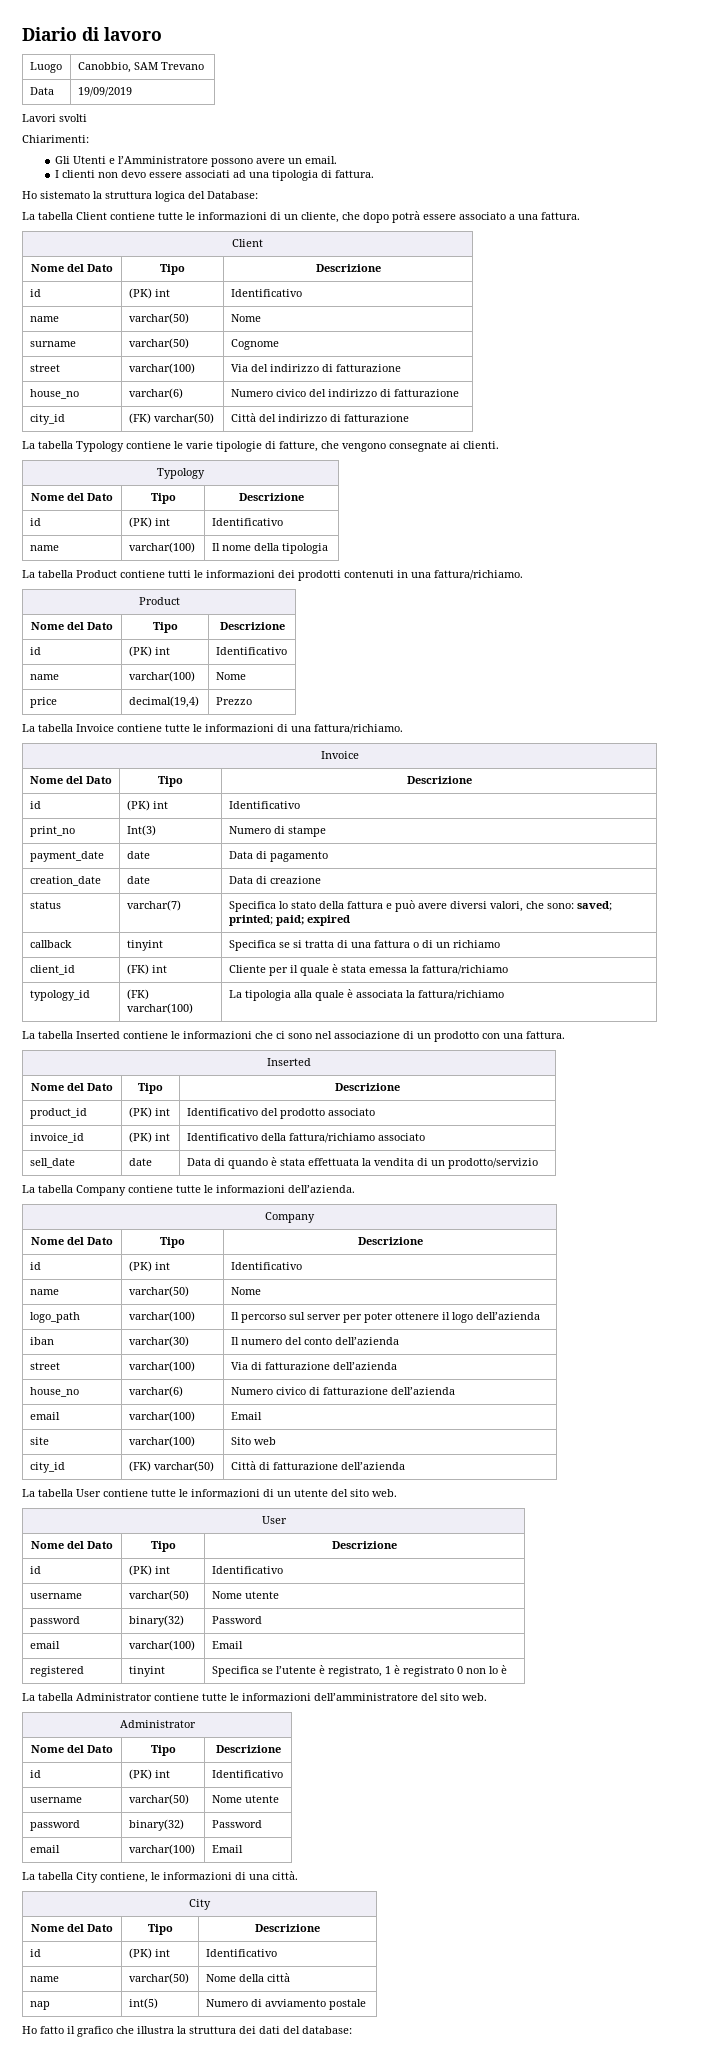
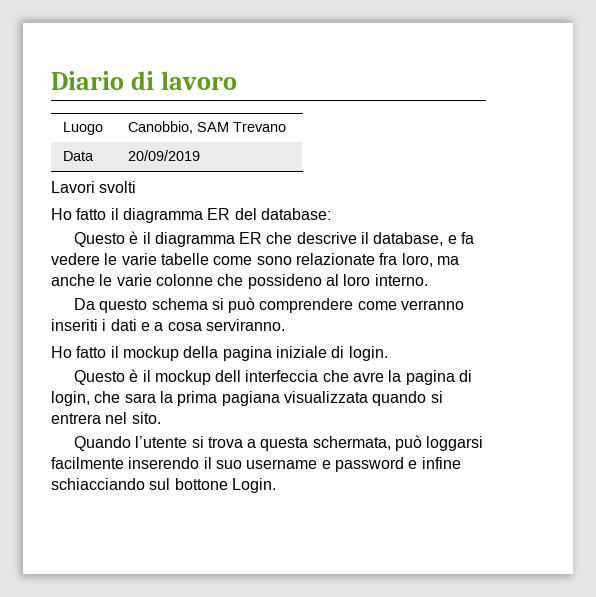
[77,87,132,97] 19/09/2019 -> [128,150,201,161] 20/09/2019
[22,135,89,143] [55,156,338,167] [55,170,375,181] [22,191,258,202] [22,211,580,223] [232,239,263,247] [31,264,113,272] [160,264,185,275] [315,264,381,272] [29,289,41,297] [128,288,170,299] [230,289,302,297] [29,316,59,322] [128,313,189,324] [230,314,261,322] [29,341,76,347] [128,338,189,349] [230,339,279,350] [29,364,60,372] [128,363,195,374] [230,364,401,372] [29,389,79,399] [128,388,183,399] [230,389,459,397] [29,414,65,425] [128,413,214,424] [230,413,409,422] [22,441,499,452] [157,468,205,479] [31,493,113,501] [150,493,176,504] [239,493,304,501] [29,518,41,526] [128,517,170,528] [211,518,283,526] [29,545,59,551] [128,542,195,553] [211,543,328,554] [22,570,523,581] [138,597,180,605] [31,622,113,630] [152,622,178,633] [219,622,285,630] [29,647,41,655] [128,646,170,657] [215,647,287,655] [29,674,59,680] [128,671,195,682] [215,672,246,680] [29,697,57,708] [128,696,199,708] [215,697,252,705] [22,724,403,734] [320,751,359,759] [30,776,112,784] [158,776,183,787] [406,776,472,784] [29,801,41,809] [126,800,168,811] [228,801,300,809] [29,826,75,837] [126,825,156,836] [228,826,326,837] [29,851,104,862] [126,851,150,859] [228,851,328,862] [29,876,101,886] [126,876,150,884] [228,876,321,884] [29,901,61,909] [126,900,181,911] [228,900,612,912] [228,915,350,926] [29,940,72,948] [126,940,163,951] [228,940,500,951] [29,965,75,975] [126,964,167,975] [228,964,508,976] [29,990,90,1001] [126,989,149,1000] [126,1003,193,1014] [228,989,504,1001] [22,1031,565,1042] [267,1058,311,1066] [31,1083,113,1091] [138,1083,163,1094] [334,1083,400,1091] [29,1108,87,1119] [128,1107,170,1118] [186,1108,375,1119] [29,1133,84,1143] [128,1132,170,1143] [186,1133,425,1143] [29,1158,75,1168] [128,1158,152,1166] [186,1157,538,1169] [22,1185,355,1196] [265,1212,315,1223] [31,1237,113,1245] [160,1237,185,1248] [357,1237,423,1245] [29,1262,41,1270] [128,1261,170,1272] [230,1262,302,1270] [29,1289,59,1295] [128,1286,189,1297] [230,1287,261,1295] [29,1312,80,1323] [128,1311,195,1322] [230,1312,540,1323] [29,1337,54,1345] [128,1336,189,1347] [230,1337,399,1345] [29,1362,60,1370] [128,1361,195,1372] [230,1362,397,1370] [29,1387,79,1397] [128,1386,183,1397] [230,1387,455,1395] [29,1412,60,1420] [128,1411,195,1422] [230,1412,262,1420] [29,1437,49,1445] [128,1436,195,1447] [230,1437,276,1445] [29,1462,65,1473] [128,1461,214,1472] [230,1461,405,1470] [22,1489,397,1497] [261,1516,287,1524] [31,1541,113,1549] [150,1541,176,1552] [331,1541,397,1549] [29,1566,41,1574] [128,1565,170,1576] [211,1566,283,1574] [29,1593,82,1599] [128,1590,189,1601] [211,1591,279,1599] [29,1616,80,1627] [128,1615,184,1627] [211,1616,262,1624] [29,1641,60,1649] [128,1640,195,1651] [211,1641,243,1649] [29,1666,84,1677] [128,1666,165,1677] [211,1665,507,1677] [22,1693,487,1701] [119,1720,196,1728] [31,1745,113,1753] [150,1745,176,1756] [215,1745,281,1753] [29,1770,41,1778] [128,1769,170,1780] [211,1770,283,1778] [29,1797,82,1803] [128,1794,189,1805] [211,1795,279,1803] [29,1820,80,1831] [128,1819,184,1831] [211,1820,262,1828] [29,1845,60,1853] [128,1844,195,1855] [211,1845,243,1853] [22,1871,298,1883] [189,1899,211,1910] [31,1924,113,1932] [147,1924,173,1935] [255,1924,320,1932] [29,1949,41,1957] [128,1948,170,1959] [205,1949,277,1957] [29,1976,59,1982] [128,1973,189,1984] [205,1973,290,1982] [29,2001,50,2010] [128,1998,158,2009] [205,1999,366,2010] [22,2026,352,2037] Chiarimenti: // Gli Utenti e l’Amministratore possono avere un email. // I clienti non devo essere associati ad una tipologia di fattura. // Ho sistemato la struttura logica del Database: // La tabella Client contiene tutte le informazioni di un cliente, che dopo potrà essere associato a una fattura. // Client // Nome del Dato | Tipo | Descrizione // id | (PK) int | Identificativo // name | varchar(50) | Nome // surname | varchar(50) | Cognome // street | varchar(100) | Via del indirizzo di fatturazione // house_no | varchar(6) | Numero civico del indirizzo di fatturazione // city_id | (FK) varchar(50) | Città del indirizzo di fatturazione // La tabella Typology contiene le varie tipologie di fatture, che vengono consegnate ai clienti. // Typology // Nome del Dato | Tipo | Descrizione // id | (PK) int | Identificativo // name | varchar(100) | Il nome della tipologia // La tabella Product contiene tutti le informazioni dei prodotti contenuti in una fattura/richiamo. // Product // Nome del Dato | Tipo | Descrizione // id | (PK) int | Identificativo // name | varchar(100) | Nome // price | decimal(19,4) | Prezzo // La tabella Invoice contiene tutte le informazioni di una fattura/richiamo. // Invoice // Nome del Dato | Tipo | Descrizione // id | (PK) int | Identificativo // print_no | Int(3) | Numero di stampe // payment_date | date | Data di pagamento // creation_date | date | Data di creazione // status | varchar(7) | Specifica lo stato della fattura e può avere diversi valori, che sono: saved; printed; paid; expired // callback | tinyint | Specifica se si tratta di una fattura o di un richiamo // client_id | (FK) int | Cliente per il quale è stata emessa la fattura/richiamo // typology_id | (FK) varchar(100) | La tipologia alla quale è associata la fattura/richiamo // La tabella Inserted contiene le informazioni che ci sono nel associazione di un prodotto con una fattura. // Inserted // Nome del Dato | Tipo | Descrizione // product_id | (PK) int | Identificativo del prodotto associato // invoice_id | (PK) int | Identificativo della fattura/richiamo associato // sell_date | date | Data di quando è stata effettuata la vendita di un prodotto/servizio // La tabella Company contiene tutte le informazioni dell’azienda. // Company // Nome del Dato | Tipo | Descrizione // id | (PK) int | Identificativo // name | varchar(50) | Nome // logo_path | varchar(100) | Il percorso sul server per poter ottenere il logo dell’azienda // iban | varchar(30) | Il numero del conto dell’azienda // street | varchar(100) | Via di fatturazione dell’azienda // house_no | varchar(6) | Numero civico di fatturazione dell’azienda // email | varchar(100) | Email // site | varchar(100) | Sito web // city_id | (FK) varchar(50) | Città di fatturazione dell’azienda // La tabella User contiene tutte le informazioni di un utente del sito web. // User // Nome del Dato | Tipo | Descrizione // id | (PK) int | Identificativo // username | varchar(50) | Nome utente // password | binary(32) | Password // email | varchar(100) | Email // registered | tinyint | Specifica se l’utente è registrato, 1 è registrato 0 non lo è // La tabella Administrator contiene tutte le informazioni dell’amministratore del sito web. // Administrator // Nome del Dato | Tipo | Descrizione // id | (PK) int | Identificativo // username | varchar(50) | Nome utente // password | binary(32) | Password // email | varchar(100) | Email // La tabella City contiene, le informazioni di una città. // City // Nome del Dato | Tipo | Descrizione // id | (PK) int | Identificativo // name | varchar(50) | Nome della città // nap | int(5) | Numero di avviamento postale // Ho fatto il grafico che illustra la struttura dei dati del database: -> [51,208,331,223] [73,231,475,247] [51,253,459,267] [51,274,428,289] [73,297,465,313] [51,319,285,331] [51,346,388,361] [73,369,473,385] [51,391,443,406] [51,412,161,424] [73,435,484,451] [51,457,461,472] [51,478,276,493] Ho fatto il diagramma ER del database: // Questo è il diagramma ER che descrive il database, e fa vedere le varie tabelle come sono relazionate fra loro, ma anche le varie colonne che possideno al loro interno. // Da questo schema si può comprendere come verranno inseriti i dati e a cosa serviranno. // Ho fatto il mockup della pagina iniziale di login. // Questo è il mockup dell interfeccia che avre la pagina di login, che sara la prima pagiana visualizzata quando si entrera nel sito. // Quando l’utente si trova a questa schermata, può loggarsi facilmente inserendo il suo username e password e infine schiacciando sul bottone Login.

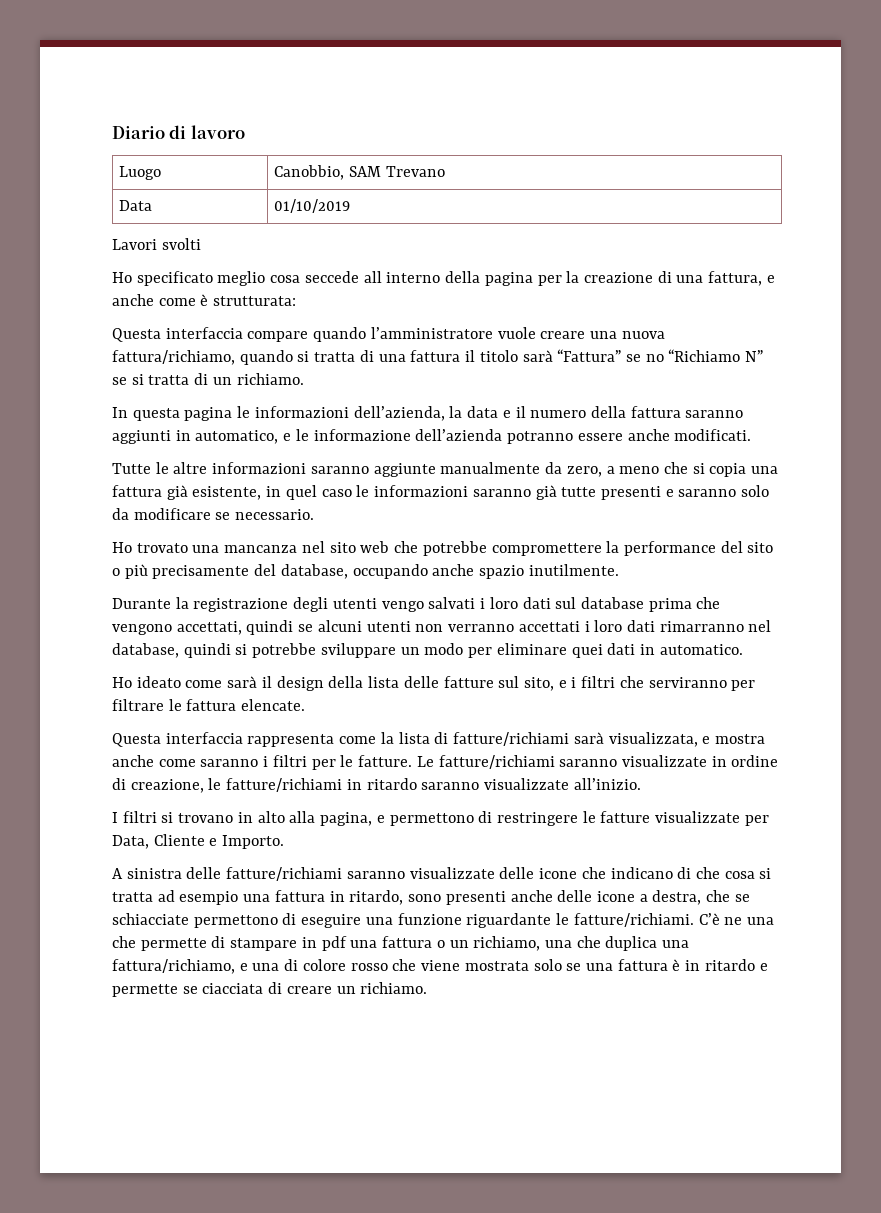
[128,150,201,161] 20/09/2019 -> [274,199,351,213] 01/10/2019
[76,208,331,223] [73,231,475,247] [51,253,459,267] [51,274,428,289] [73,297,465,313] [51,319,285,331] [51,346,388,361] [73,369,473,385] [51,391,443,406] [51,412,161,424] [73,435,484,451] [51,457,461,472] [51,478,276,493] fatto il diagramma ER del database: // Questo è il diagramma ER che descrive il database, e fa vedere le varie tabelle come sono relazionate fra loro, ma anche le varie colonne che possideno al loro interno. // Da questo schema si può comprendere come verranno inseriti i dati e a cosa serviranno. // Ho fatto il mockup della pagina iniziale di login. // Questo è il mockup dell interfeccia che avre la pagina di login, che sara la prima pagiana visualizzata quando si entrera nel sito. // Quando l’utente si trova a questa schermata, può loggarsi facilmente inserendo il suo username e password e infine schiacciando sul bottone Login. -> [136,271,775,286] [112,294,297,306] [112,327,665,342] [112,349,764,365] [112,373,304,385] [112,406,744,421] [112,429,752,444] [112,462,779,477] [112,485,770,500] [112,508,315,520] [112,541,774,556] [112,564,619,579] [112,597,721,612] [112,620,772,635] [112,643,743,658] [112,676,756,691] [112,699,306,711] [112,732,765,747] [112,755,779,770] [112,778,641,793] [112,811,769,826] [112,834,285,849] [112,867,772,881] [112,890,750,905] [112,913,774,928] [112,936,690,951] [112,959,768,974] [112,982,428,997] specificato meglio cosa seccede all interno della pagina per la creazione di una fattura, e anche come è strutturata: // Questa interfaccia compare quando l’amministratore vuole creare una nuova fattura/richiamo, quando si tratta di una fattura il titolo sarà “Fattura” se no “Richiamo N” se si tratta di un richiamo. // In questa pagina le informazioni dell’azienda, la data e il numero della fattura saranno aggiunti in automatico, e le informazione dell’azienda potranno essere anche modificati. // Tutte le altre informazioni saranno aggiunte manualmente da zero, a meno che si copia una fattura già esistente, in quel caso le informazioni saranno già tutte presenti e saranno solo da modificare se necessario. // Ho trovato una mancanza nel sito web che potrebbe compromettere la performance del sito o più precisamente del database, occupando anche spazio inutilmente. // Durante la registrazione degli utenti vengo salvati i loro dati sul database prima che vengono accettati, quindi se alcuni utenti non verranno accettati i loro dati rimarranno nel database, quindi si potrebbe sviluppare un modo per eliminare quei dati in automatico. // Ho ideato come sarà il design della lista delle fatture sul sito, e i filtri che serviranno per filtrare le fattura elencate. // Questa interfaccia rappresenta come la lista di fatture/richiami sarà visualizzata, e mostra anche come saranno i filtri per le fatture. Le fatture/richiami saranno visualizzate in ordine di creazione, le fatture/richiami in ritardo saranno visualizzate all’inizio. // I filtri si trovano in alto alla pagina, e permettono di restringere le fatture visualizzate per Data, Cliente e Importo. // A sinistra delle fatture/richiami saranno visualizzate delle icone che indicano di che cosa si tratta ad esempio una fattura in ritardo, sono presenti anche delle icone a destra, che se schiacciate permettono di eseguire una funzione riguardante le fatture/richiami. C’è ne una che permette di stampare in pdf una fattura o un richiamo, una che duplica una fattura/richiamo, e una di colore rosso che viene mostrata solo se una fattura è in ritardo e permette se ciacciata di creare un richiamo.

